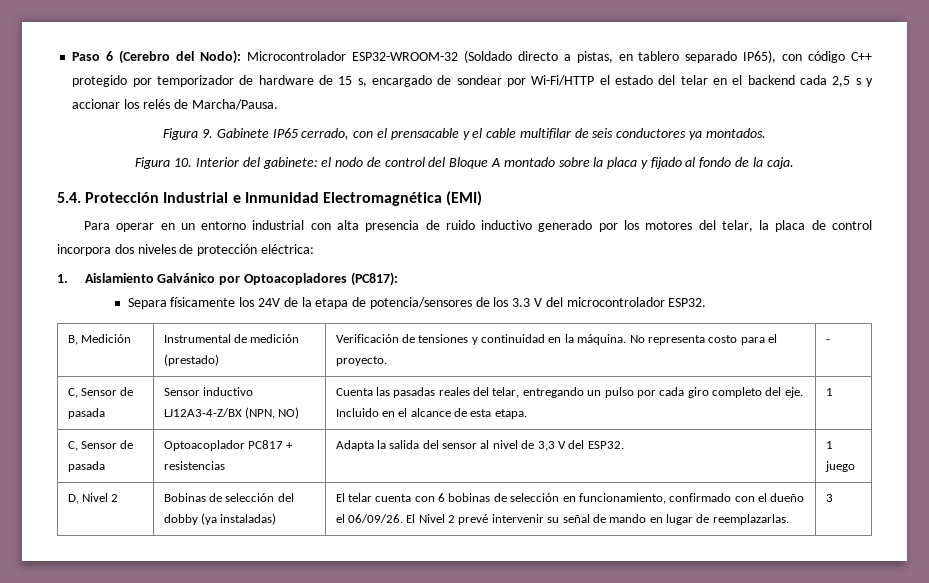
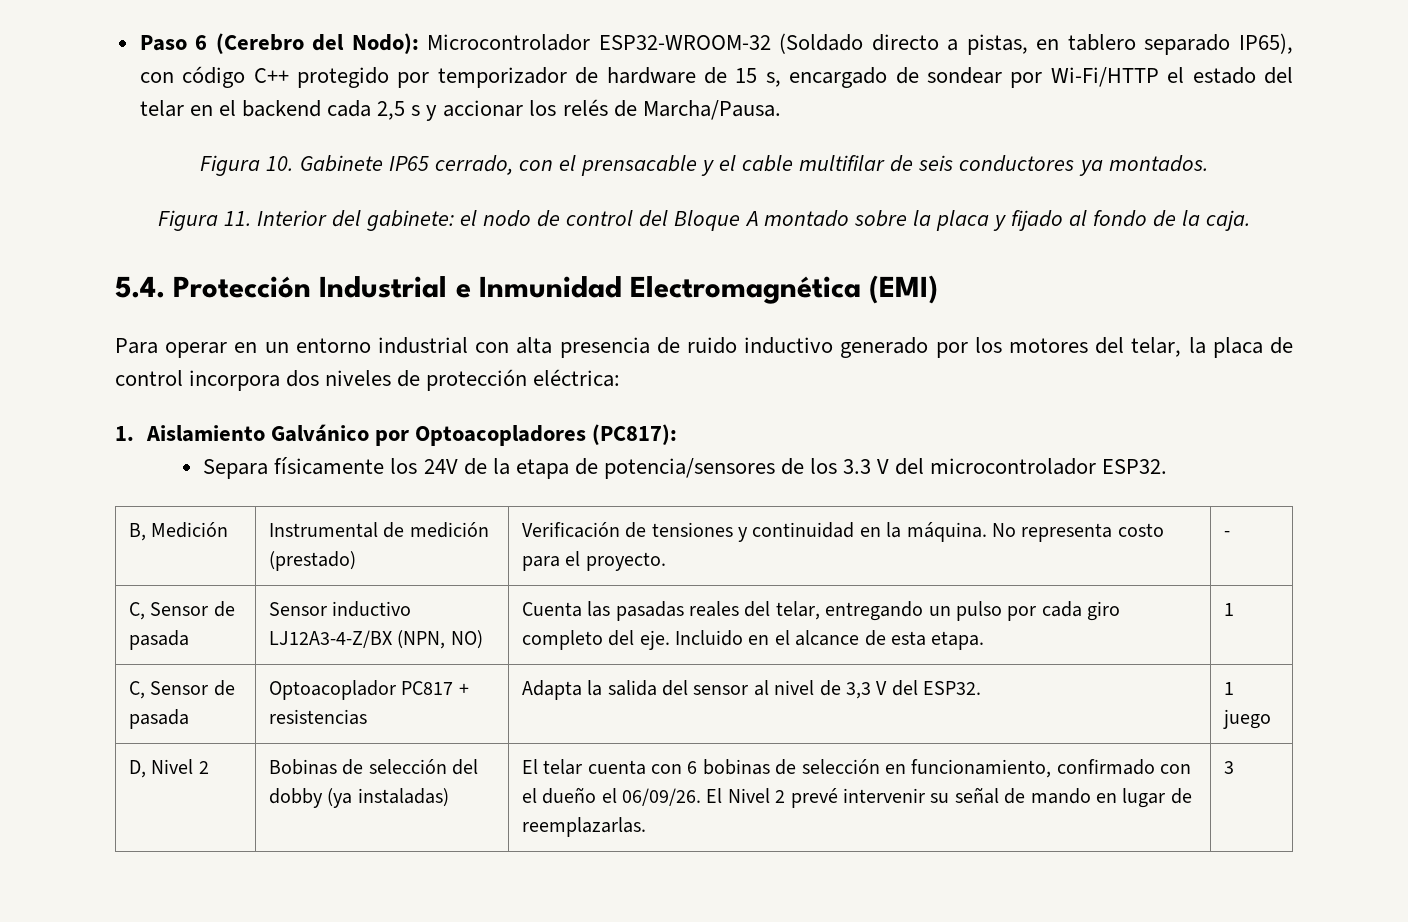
[202,129,214,138] 9. -> [266,156,294,171] 10.
[174,158,193,167] 10. -> [223,211,251,226] 11.

